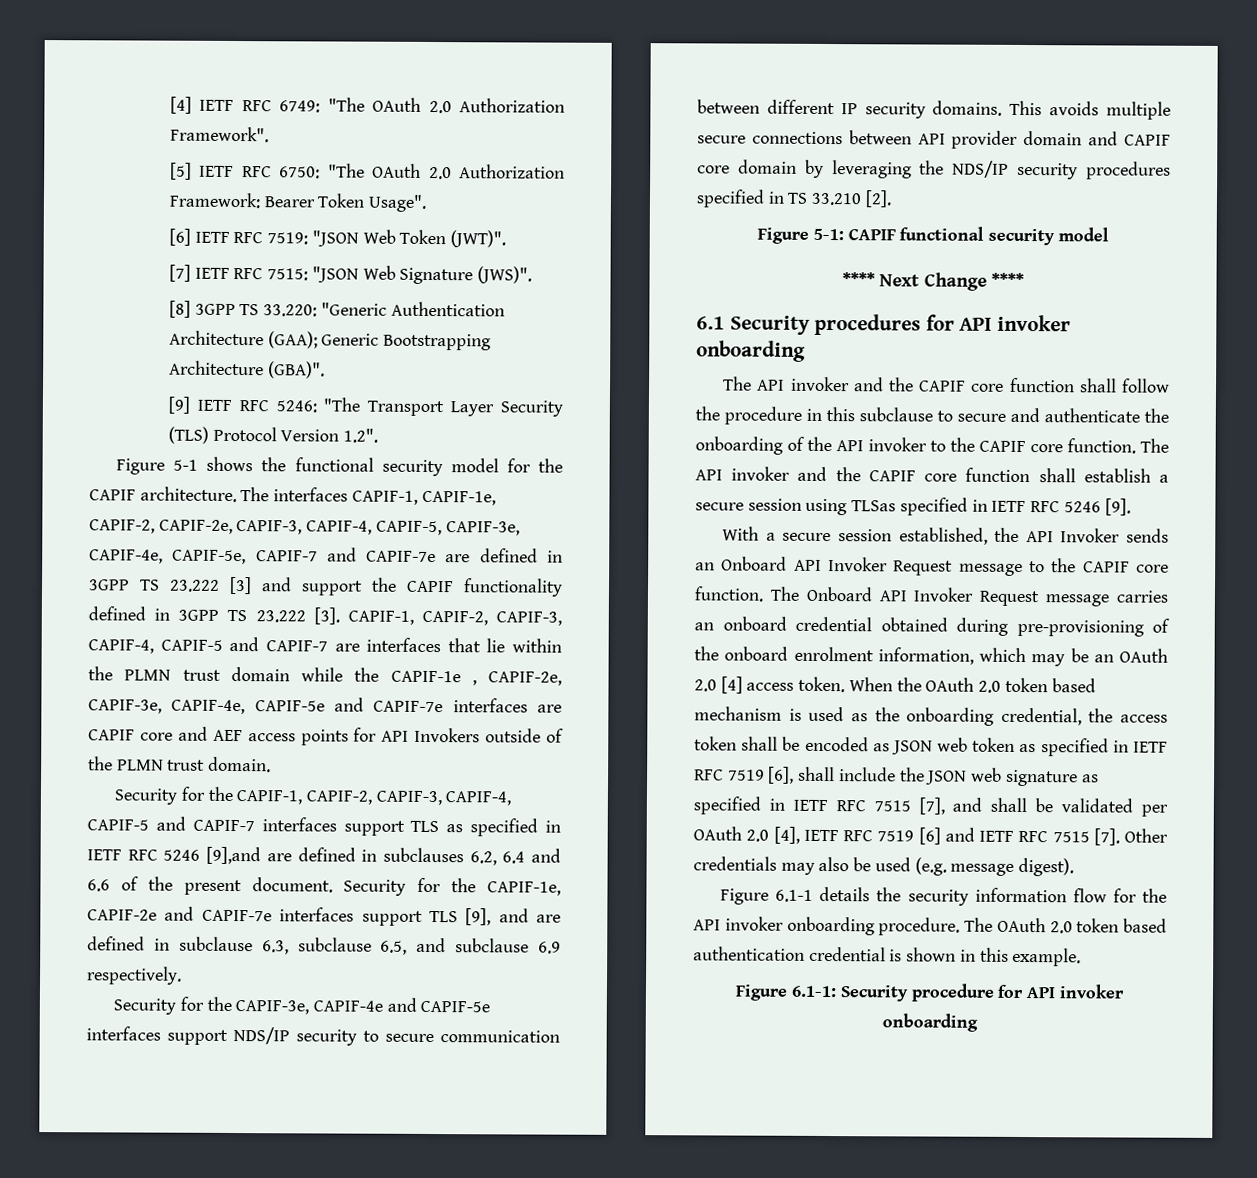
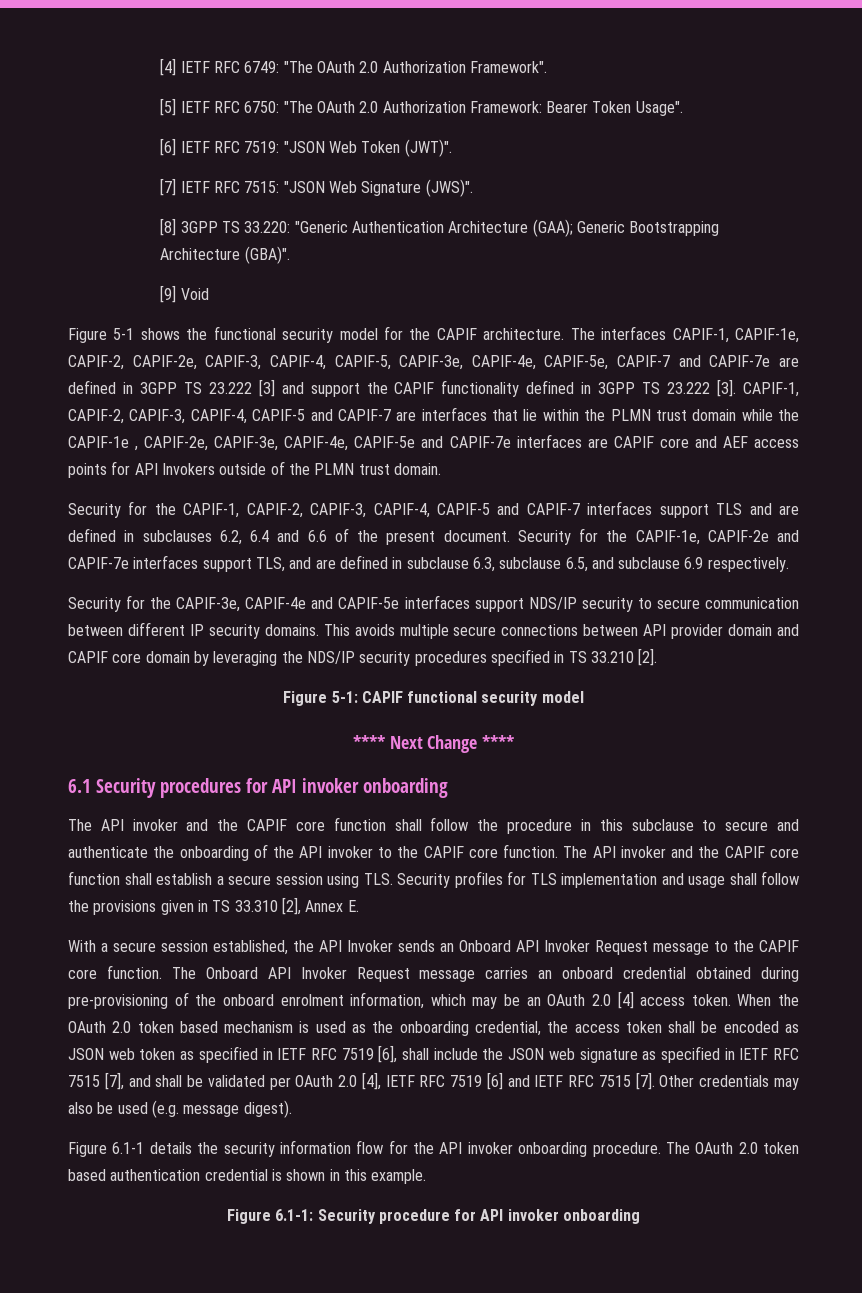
[196,397,563,417] [168,426,379,444] IETF RFC 5246: "The Transport Layer Security (TLS) Protocol Version 1.2". -> [180,288,209,300] Void
[446,818,561,837] [87,846,262,865] as specified in IETF RFC 5246 [9],and -> [749,503,772,515] and
[428,908,492,926] TLS [9], -> [255,557,285,572] TLS,
[851,497,1131,516] TLSas specified in IETF RFC 5246 [9]. -> [363,871,799,888] [68,897,359,915] TLS. Security profiles for TLS implementation and usage shall follow the provisions given in TS 33.310 [2], Annex E.

